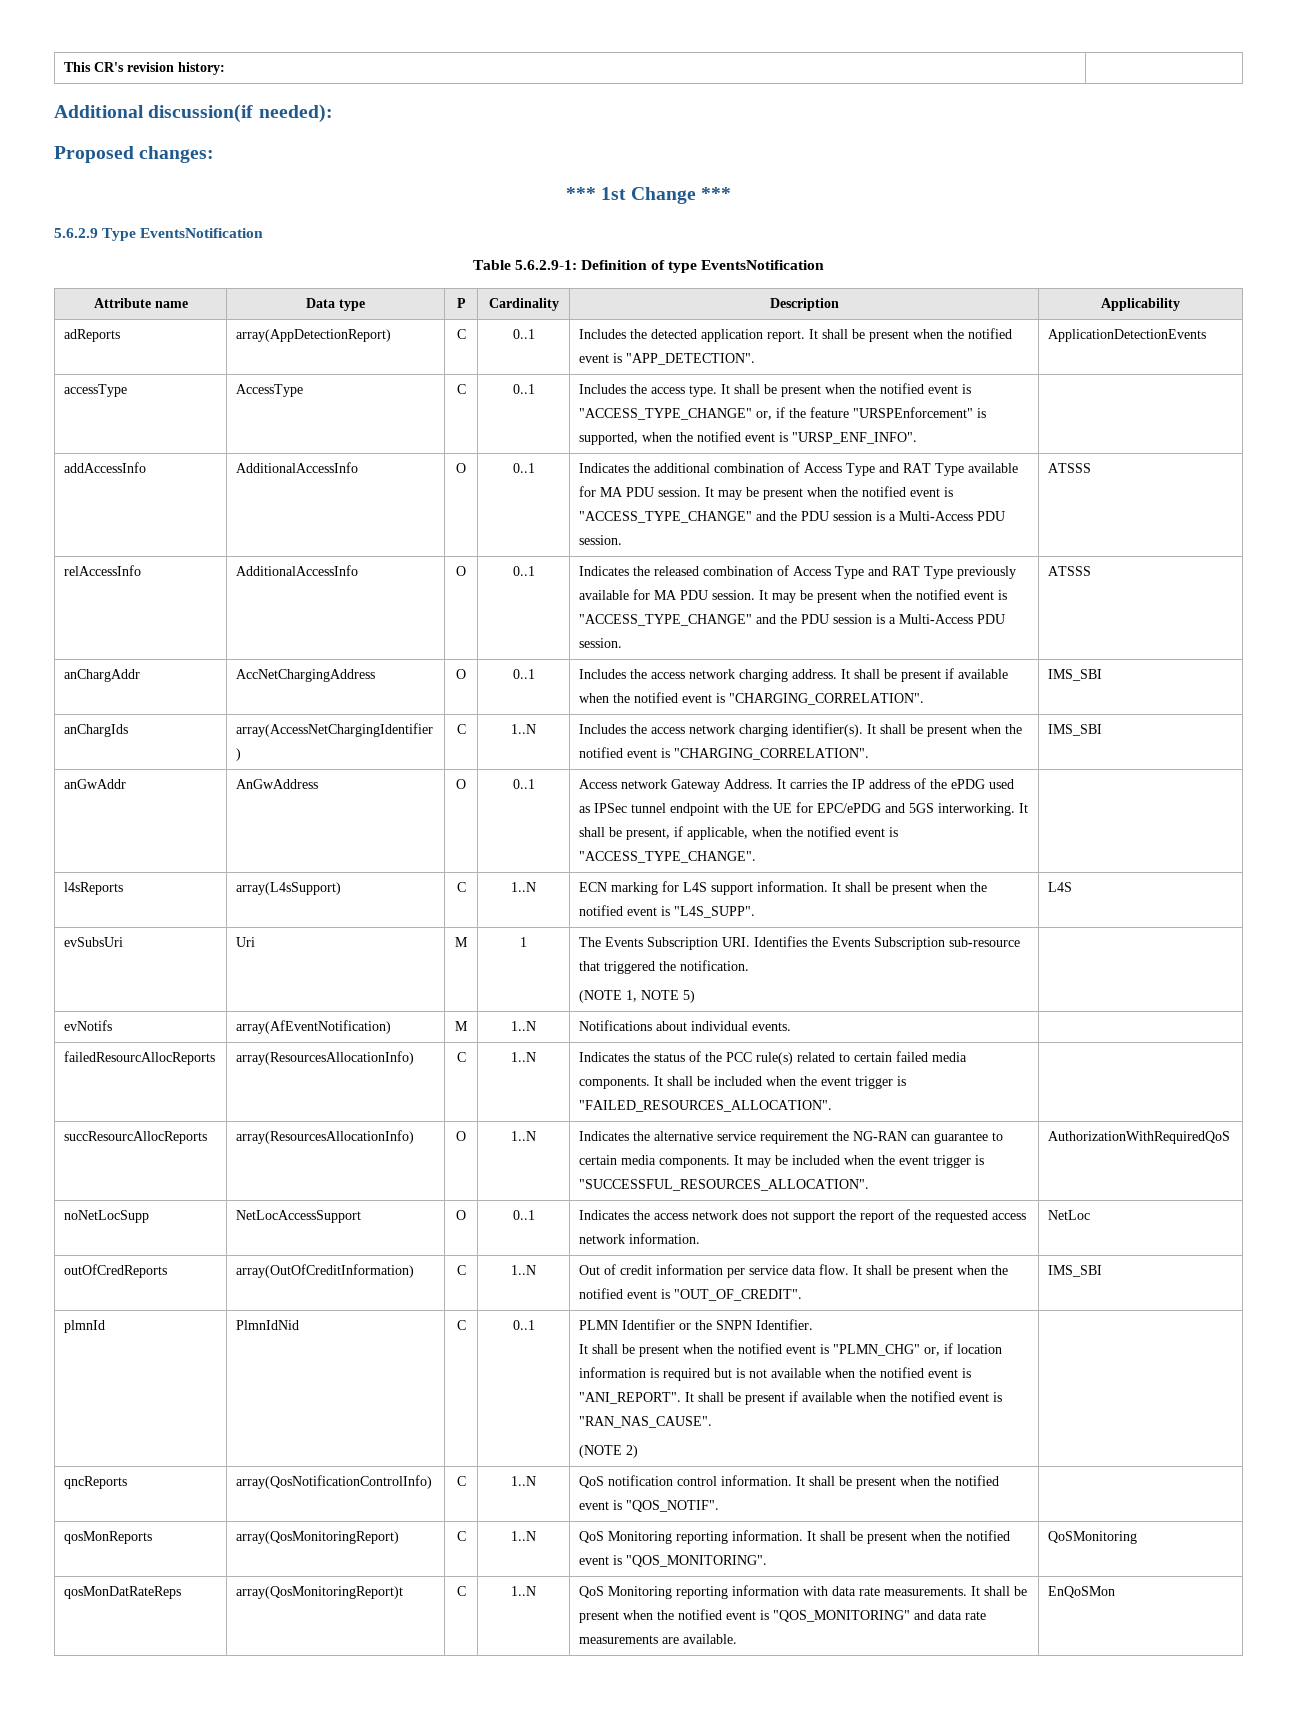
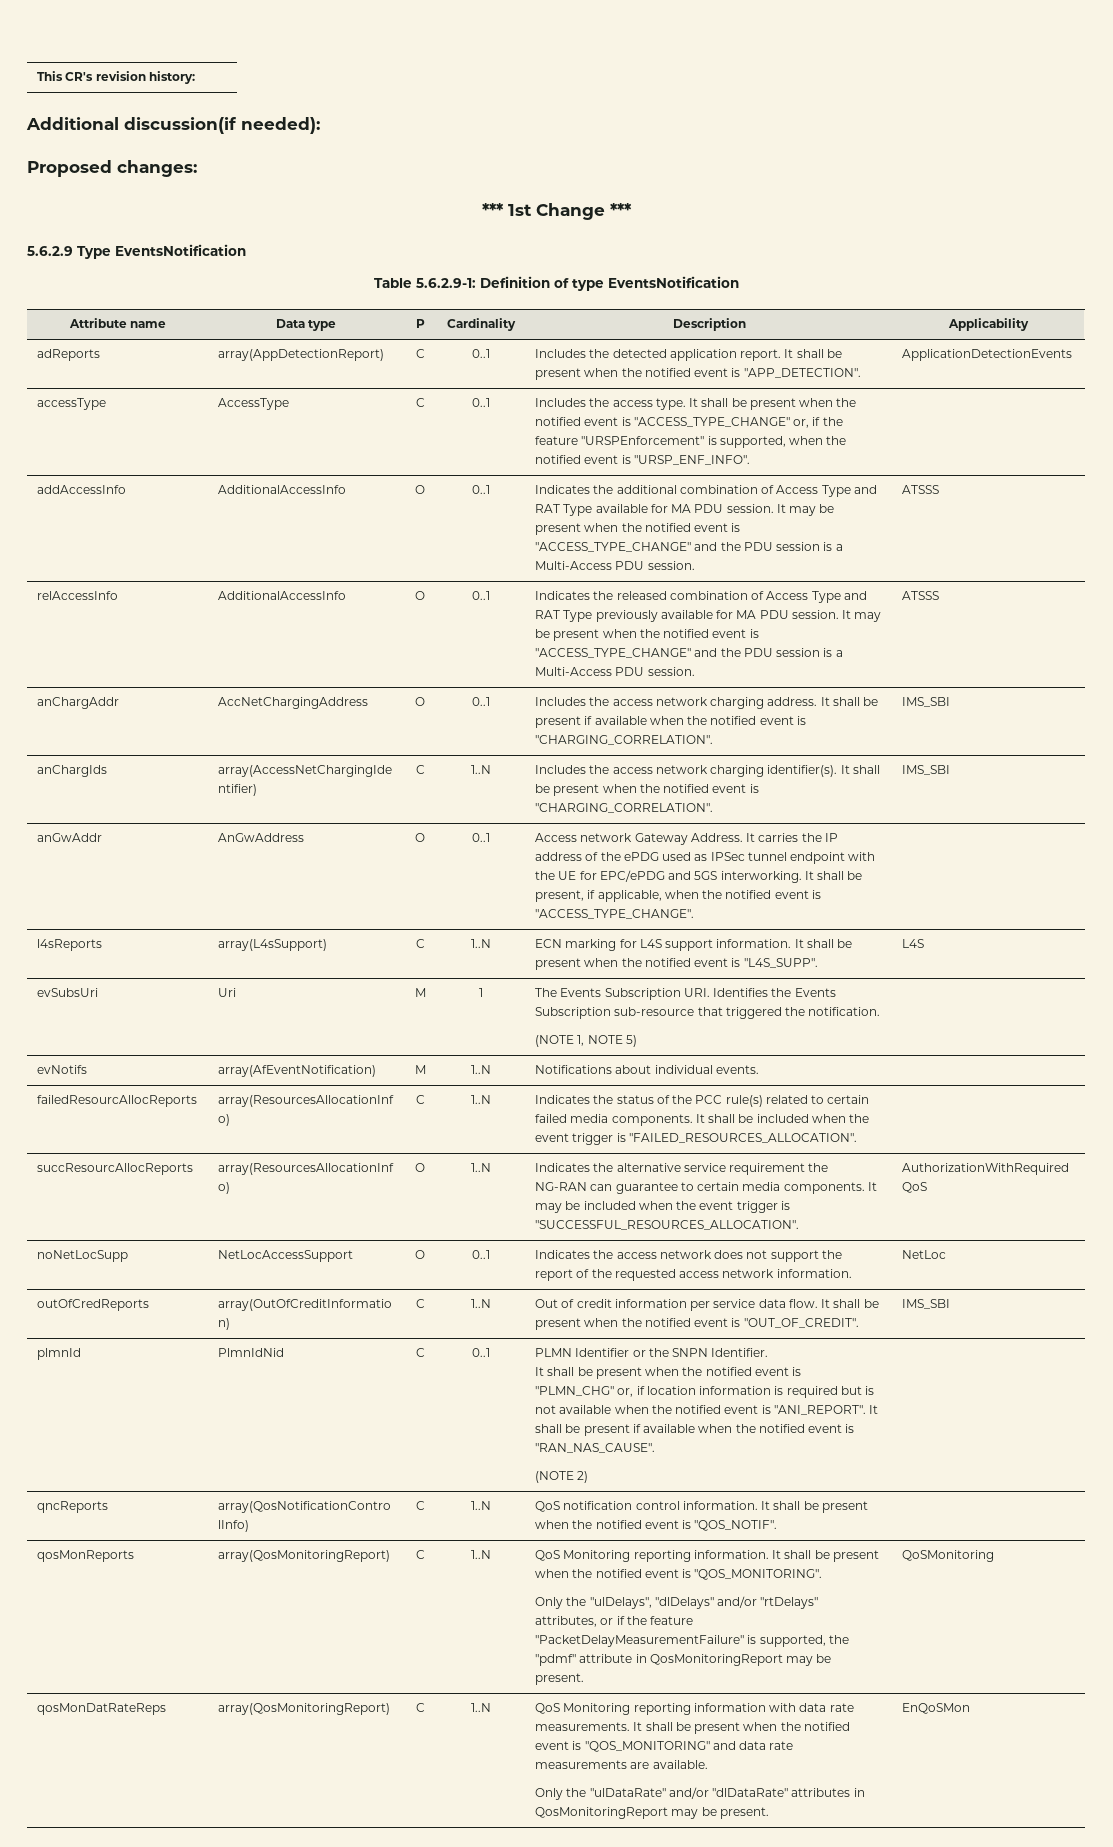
(768, 1561) none -> [535,1596,819,1609] [535,1616,694,1627] [535,1635,849,1647] [535,1654,832,1666] [535,1673,585,1685] // Only the "ulDelays", "dlDelays" and/or "rtDelays" attributes, or if the feature "PacketDelayMeasurementFailure" is supported, the "pdmf" attribute in QosMonitoringReport may be present.
[236,1586,404,1599] array(QosMonitoringReport)t -> [218,1703,391,1715] array(QosMonitoringReport)
(738, 1639) none -> [535,1787,865,1800] [535,1807,769,1819] // Only the "ulDataRate" and/or "dlDataRate" attributes in QosMonitoringReport may be present.

